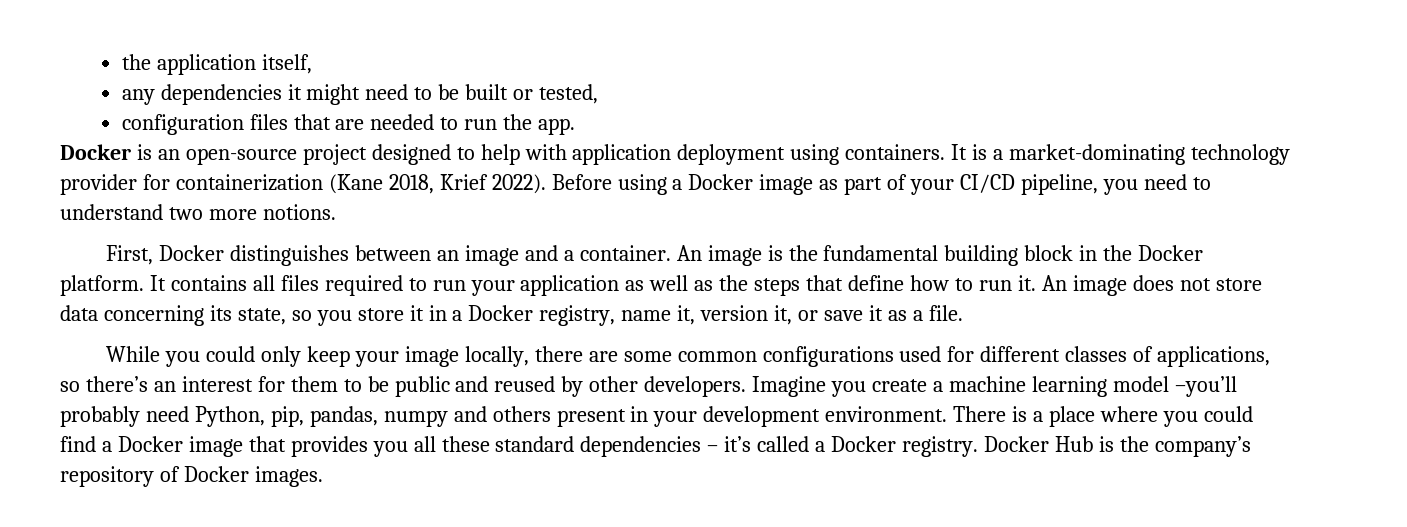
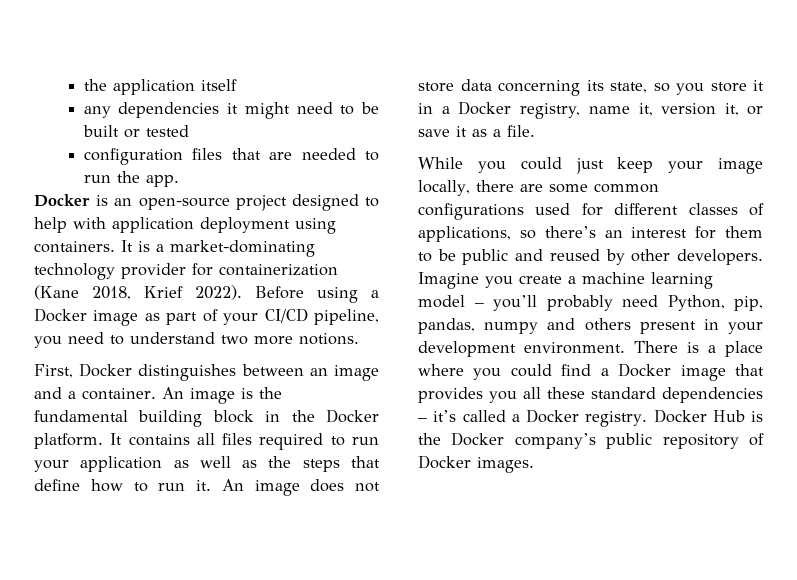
[261,54,312,74] itself, -> [200,79,237,91] itself
[539,84,599,104] tested, -> [145,125,189,137] tested
[261,346,302,367] only -> [575,158,604,174] just
[1174,376,1237,397] –you’ll -> [474,295,537,311] – you’ll
[1154,436,1251,457] company’s -> [451,432,653,449] Docker company’s public

